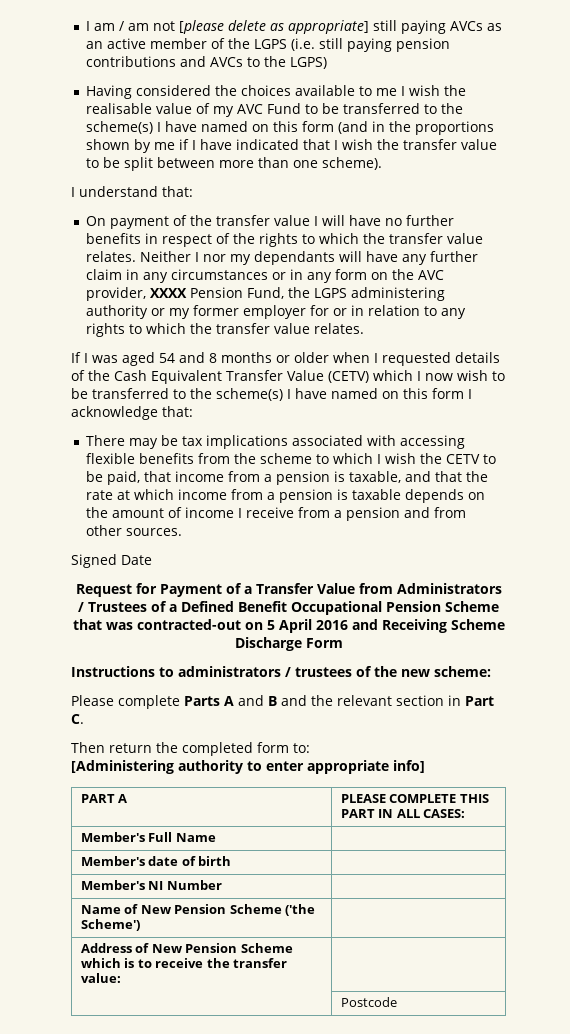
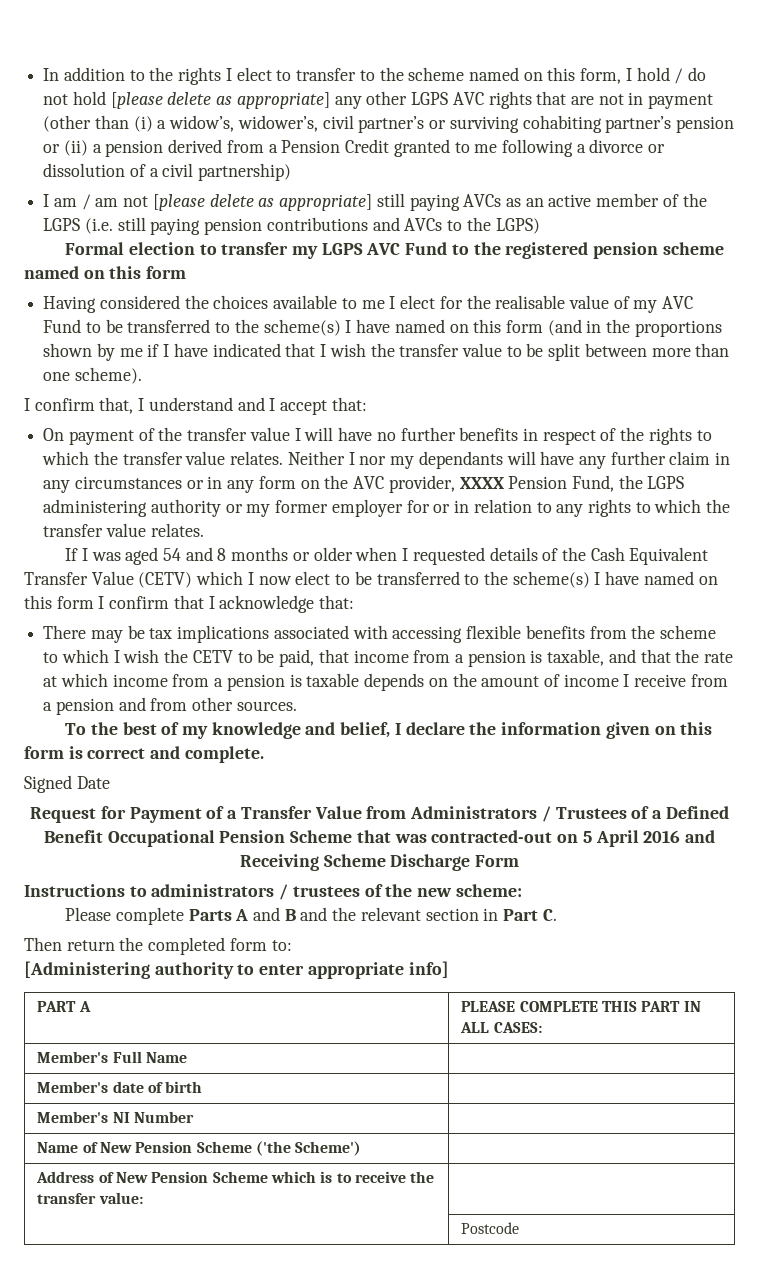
(86, 26) none -> [43,67,707,85] [43,91,714,109] [43,115,734,133] [43,139,666,157] [43,163,292,181] In addition to the rights I elect to transfer to the scheme named on this form, I hold / do not hold [please delete as appropriate] any other LGPS AVC rights that are not in payment (other than (i) a widow’s, widower’s, civil partner’s or surviving cohabiting partner’s pension or (ii) a pension derived from a Pension Credit granted to me following a divorce or dissolution of a civil partnership) //
(328, 63) none -> [65,242,724,259] [24,266,187,279] // Formal election to transfer my LGPS AVC Fund to the registered pension scheme named on this form
[409,85,441,96] wish -> [400,295,463,309] elect for
[79,186,158,197] understand -> [34,397,328,415] confirm that, I understand and I accept
[457,370,488,381] wish -> [295,571,331,585] elect
(472, 394) none -> [109,595,215,609] confirm that I
(183, 532) none -> [65,722,713,739] [24,746,264,763] // To the best of my knowledge and belief, I declare the information given on this form is correct and complete.

